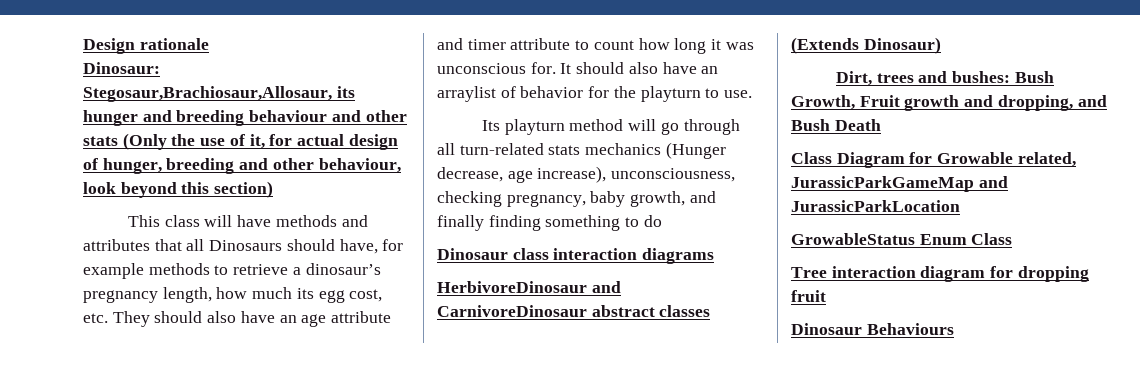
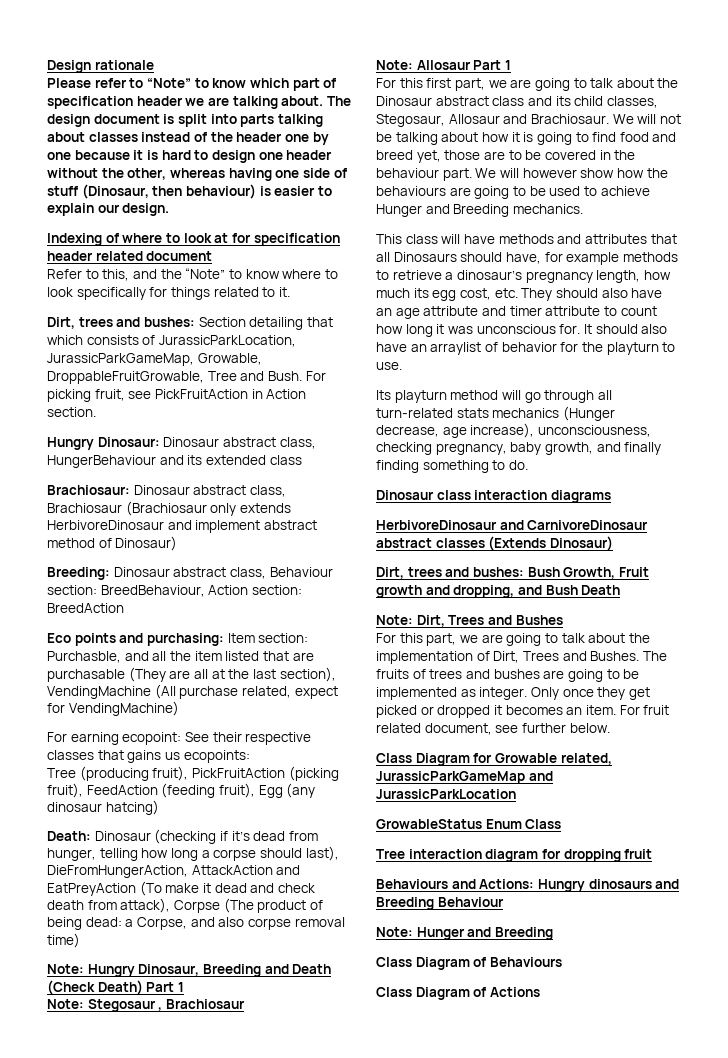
[83,62,160,74] [83,86,355,102] [83,110,407,126] [83,133,398,150] [83,158,401,174] [83,181,274,198] Dinosaur: Stegosaur,Brachiosaur,Allosaur, its hunger and breeding behaviour and other stats (Only the use of it, for actual design of hunger, breeding and other behaviour, look beyond this section) -> [47,78,337,91] [47,96,351,109] [47,114,323,127] [47,132,329,145] [47,150,333,163] [47,168,347,181] [47,184,332,199] [47,203,170,216] [47,233,340,246] [47,251,213,261] [47,268,338,281] [47,287,290,300] [47,317,333,330] [47,335,296,347] [47,353,262,366] [47,371,326,384] [47,389,307,402] [47,407,96,417] [47,437,316,450] [47,455,302,468] [47,485,286,497] [47,501,291,516] [47,520,317,533] [47,536,178,551] [47,567,333,580] [47,585,302,597] [47,603,124,613] [47,633,309,646] [47,651,314,663] [47,667,336,682] [47,684,338,699] [47,701,179,716] [47,732,312,745] [47,750,250,763] [47,766,339,781] [47,783,316,798] [47,800,159,815] [47,829,318,844] [47,846,339,861] [47,865,301,878] [47,881,315,896] [47,898,323,913] [47,917,345,930] [47,933,80,948] [47,964,332,977] [47,980,184,995] [47,999,245,1012] [376,60,511,70] [376,78,679,91] [376,96,658,108] [376,114,681,127] [376,132,677,145] [376,150,636,163] [376,168,668,181] [376,186,650,199] [376,204,583,217] Please refer to “Note” to know which part of specification header we are talking about. The design document is split into parts talking about classes instead of the header one by one because it is hard to design one header without the other, whereas having one side of stuff (Dinosaur, then behaviour) is easier to explain our design. // Indexing of where to look at for specification header related document // Refer to this, and the “Note” to know where to look specifically for things related to it. // Dirt, trees and bushes: Section detailing that which consists of JurassicParkLocation, JurassicParkGameMap, Growable, DroppableFruitGrowable, Tree and Bush. For picking fruit, see PickFruitAction in Action section. // Hungry Dinosaur: Dinosaur abstract class, HungerBehaviour and its extended class // Brachiosaur: Dinosaur abstract class, Brachiosaur (Brachiosaur only extends HerbivoreDinosaur and implement abstract method of Dinosaur) // Breeding: Dinosaur abstract class, Behaviour section: BreedBehaviour, Action section: BreedAction // Eco points and purchasing: Item section: Purchasble, and all the item listed that are purchasable (They are all at the last section), VendingMachine (All purchase related, expect for VendingMachine) // For earning ecopoint: See their respective classes that gains us ecopoints: // Tree (producing fruit), PickFruitAction (picking fruit), FeedAction (feeding fruit), Egg (any dinosaur hatcing) // Death: Dinosaur (checking if it’s dead from hunger, telling how long a corpse should last), DieFromHungerAction, AttackAction and EatPreyAction (To make it dead and check death from attack), Corpse (The product of being dead: a Corpse, and also corpse removal time) // Note: Hungry Dinosaur, Breeding and Death (Check Death) Part 1 // Note: Stegosaur , Brachiosaur // Note: Allosaur Part 1 // For this first part, we are going to talk about the Dinosaur abstract class and its child classes, Stegosaur, Allosaur and Brachiosaur. We will not be talking about how it is going to find food and breed yet, those are to be covered in the behaviour part. We will however show how the behaviours are going to be used to achieve Hunger and Breeding mechanics.
[643,215,662,227] do -> [508,460,528,470] do.
(881, 125) none -> [376,615,563,627] [376,633,650,646] [376,651,667,664] [376,669,640,682] [376,687,650,700] [376,705,670,718] [376,723,610,735] // Note: Dirt, Trees and Bushes // For this part, we are going to talk about the implementation of Dirt, Trees and Bushes. The fruits of trees and bushes are going to be implemented as integer. Only once they get picked or dropped it becomes an item. For fruit related document, see further below.
[791,323,954,335] Dinosaur Behaviours -> [376,879,680,892] [376,897,504,910] [376,927,553,940] [376,957,562,970] [376,987,540,1000] Behaviours and Actions: Hungry dinosaurs and Breeding Behaviour // Note: Hunger and Breeding // Class Diagram of Behaviours // Class Diagram of Actions

